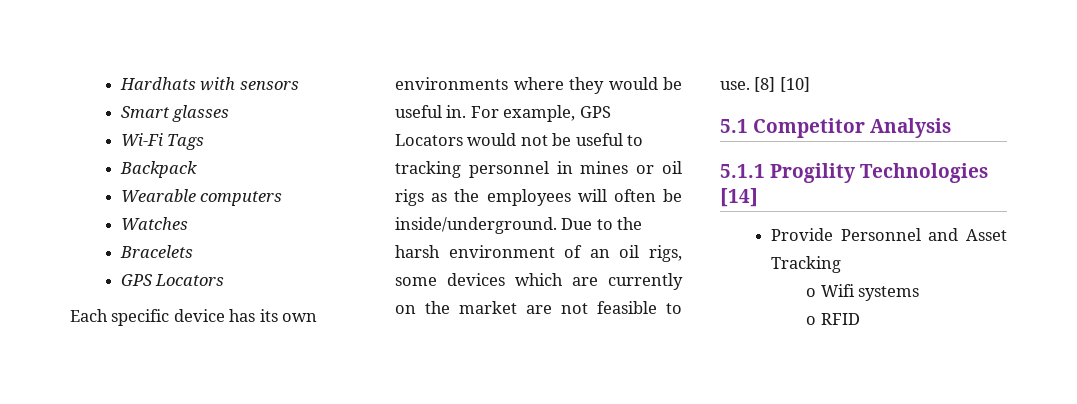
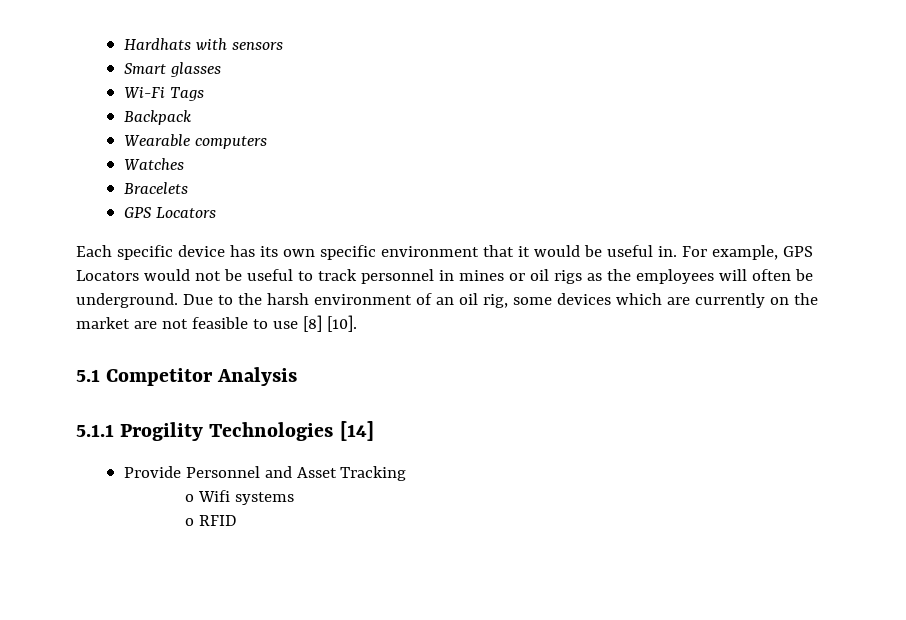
[395,77,604,94] environments where they -> [319,245,530,260] specific environment that it
[395,161,461,178] tracking -> [317,269,357,281] track
[395,217,557,234] inside/underground. -> [76,293,178,308] underground.
[649,245,682,262] rigs, -> [482,294,508,308] rig,
[720,77,810,92] use. [8] [10] -> [272,315,357,332] use [8] [10].

